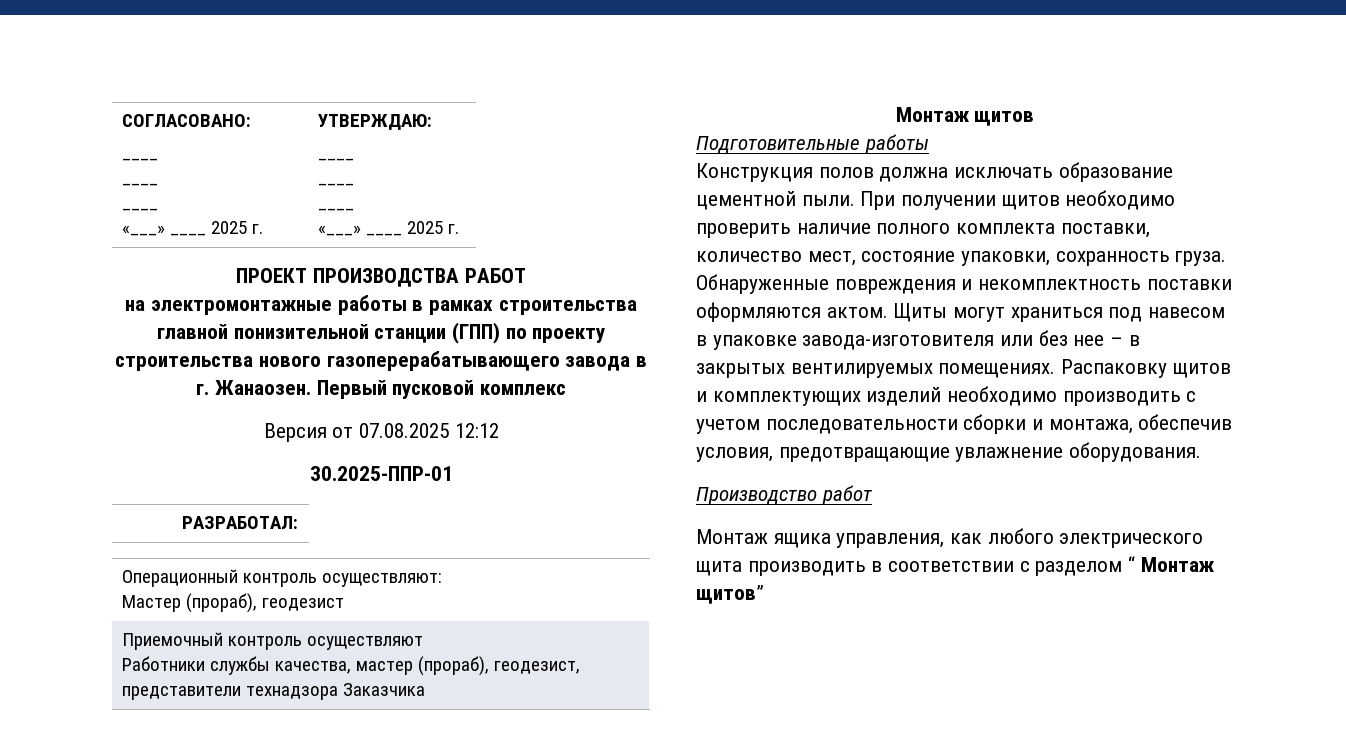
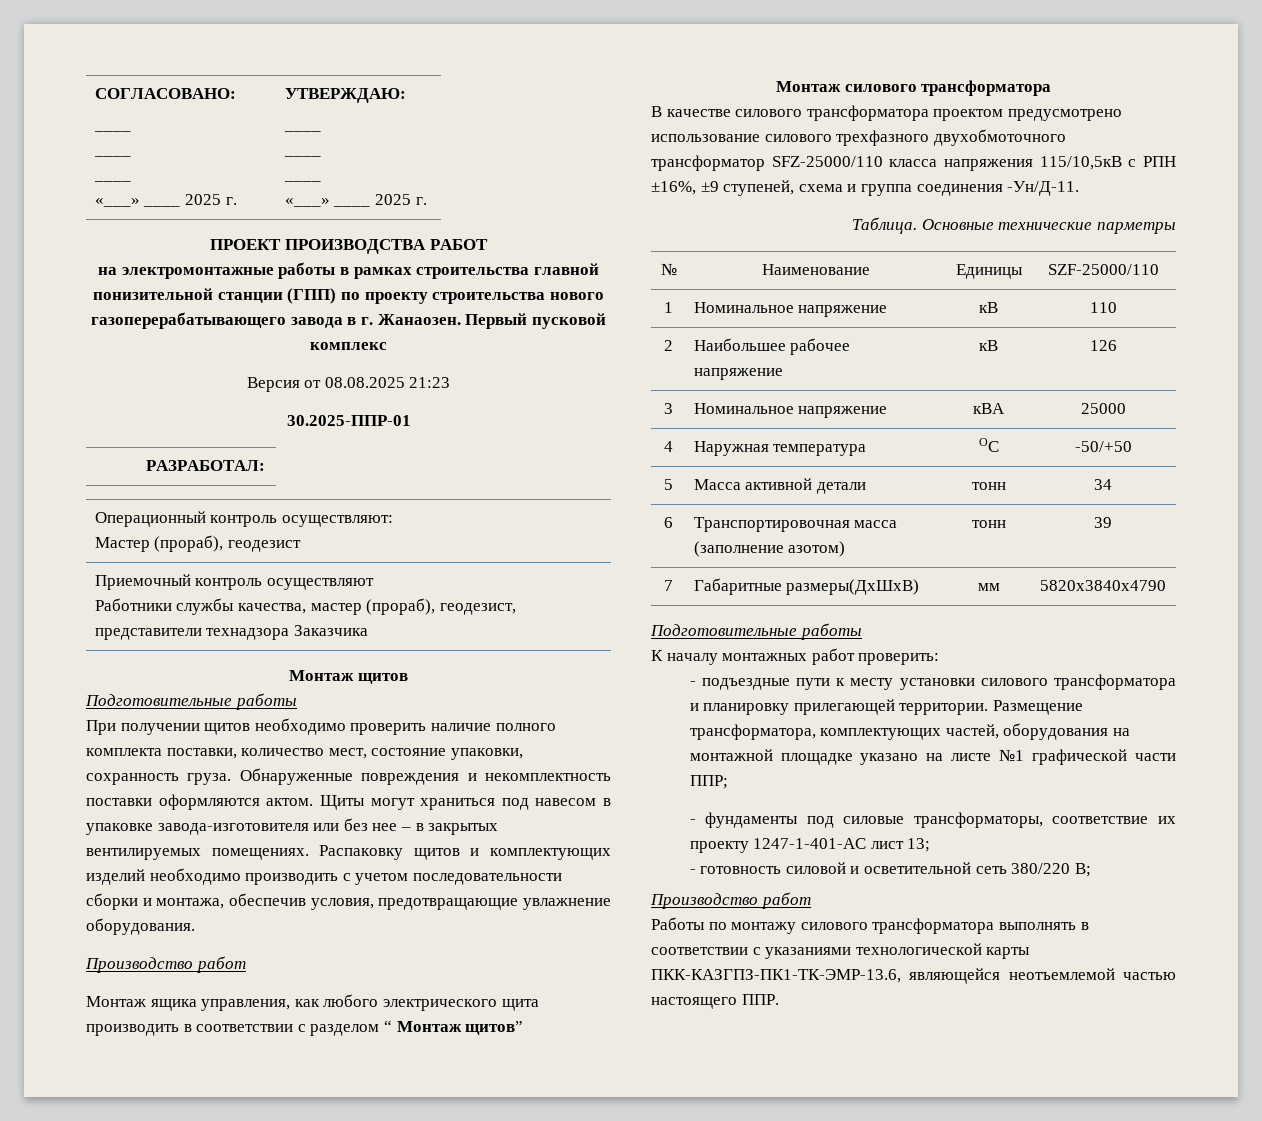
[358,423,499,438] 07.08.2025 12:12 -> [324,377,451,388] 08.08.2025 21:23
[696,162,1173,182] [696,191,855,210] Конструкция полов должна исключать образование цементной пыли. -> (297, 701) none
(764, 594) none -> [775,80,1052,96] [651,105,1122,121] [651,129,1066,146] [651,155,1176,171] [651,180,1080,196] [852,217,1176,234] [660,263,677,275] [762,264,870,275] [955,264,1023,279] [1047,264,1159,275] [664,302,673,313] [693,302,888,317] [979,302,998,313] [1089,302,1117,313] [664,340,673,351] [693,338,851,355] [693,368,783,380] [979,340,998,351] [1089,340,1117,351] [664,403,673,414] [693,403,888,418] [973,403,1005,414] [1080,403,1126,414] [664,441,673,452] [693,441,867,456] [978,438,999,452] [1074,441,1132,452] [664,479,673,490] [693,478,866,494] [971,482,1006,490] [1094,479,1112,490] [664,517,673,528] [693,517,898,532] [693,541,846,557] [971,520,1006,528] [1094,517,1112,528] [664,580,673,591] [693,578,920,595] [977,583,1000,591] [1040,580,1166,591] [650,623,862,640] [651,648,940,665] [689,674,1176,690] [689,699,1084,715] [689,723,1131,740] [689,749,1176,765] [689,775,728,789] [689,812,1176,828] [689,838,931,853] [689,862,1091,877] [650,892,811,909] [651,917,1089,934] [651,943,1031,959] [651,968,1176,984] [651,994,779,1009] // Монтаж силового трансформатора // В качестве силового трансформатора проектом предусмотрено использование силового трехфазного двухобмоточного трансформатор SFZ-25000/110 класса напряжения 115/10,5кВ с РПН ±16%, ±9 ступеней, схема и группа соединения -Ун/Д-11. // Таблица. Основные технические парметры // № | Наименование | Единицы | SZF-25000/110 // 1 | Номинальное напряжение | кВ | 110 // 2 | Наибольшее рабочее напряжение | кВ | 126 // 3 | Номинальное напряжение | кВА | 25000 // 4 | Наружная температура | ОС | -50/+50 // 5 | Масса активной детали | тонн | 34 // 6 | Транспортировочная масса (заполнение азотом) | тонн | 39 // 7 | Габаритные размеры(ДхШхВ) | мм | 5820x3840x4790 // Подготовительные работы // К началу монтажных работ проверить: // - подъездные пути к месту установки силового трансформатора и планировку прилегающей территории. Размещение трансформатора, комплектующих частей, оборудования на монтажной площадке указано на листе №1 графической части ППР; // - фундаменты под силовые трансформаторы, соответствие их проекту 1247-1-401-АС лист 13; // - готовность силовой и осветительной сеть 380/220 В; // Производство работ // Работы по монтажу силового трансформатора выполнять в соответствии с указаниями технологической карты ПКК-КАЗГПЗ-ПК1-ТК-ЭМР-13.6, являющейся неотъемлемой частью настоящего ППР.

